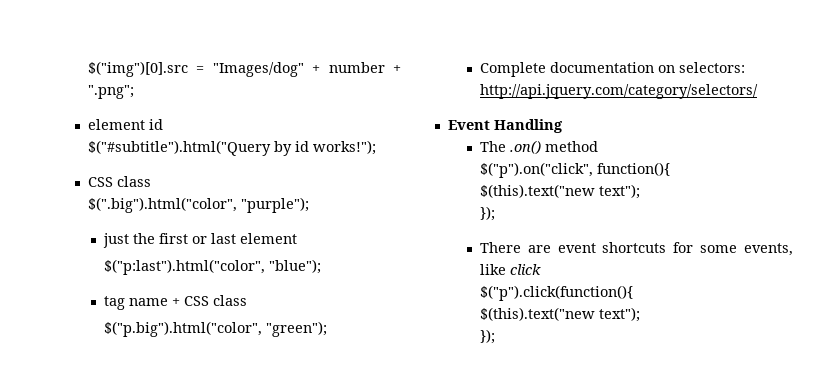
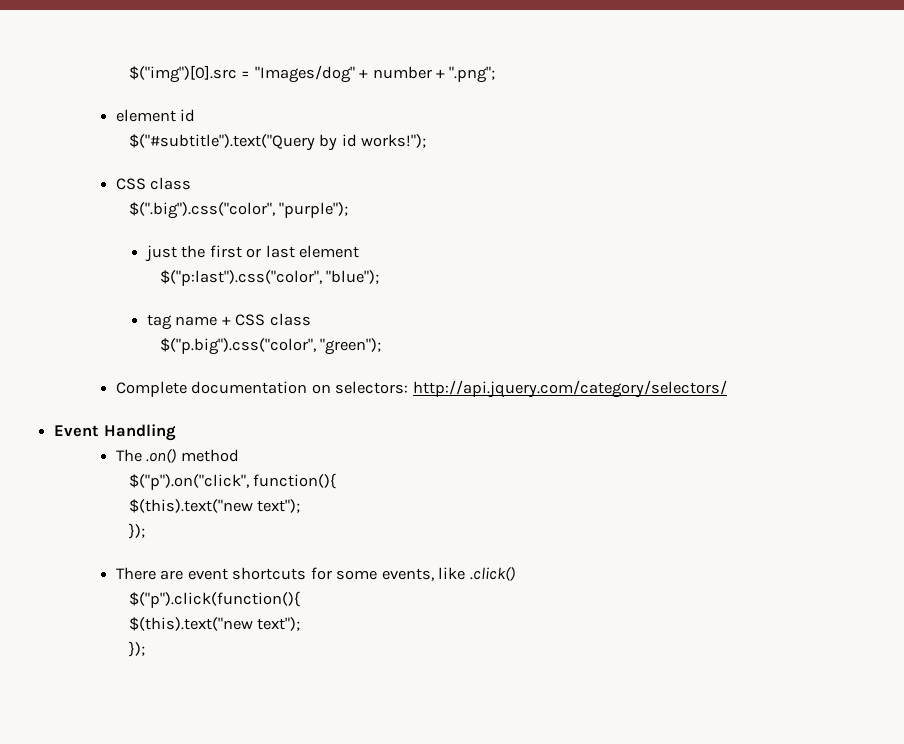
[87,140,271,156] $("#subtitle").html("Query -> [128,134,315,151] $("#subtitle").text("Query
[87,197,237,213] $(".big").html("color", -> [128,202,275,219] $(".big").css("color",
[103,259,265,275] $("p:last").html("color", -> [159,270,322,286] $("p:last").css("color",
[103,321,262,337] $("p.big").html("color", -> [159,338,316,355] $("p.big").css("color",
[509,264,541,275] click -> [469,566,515,581] .click()

